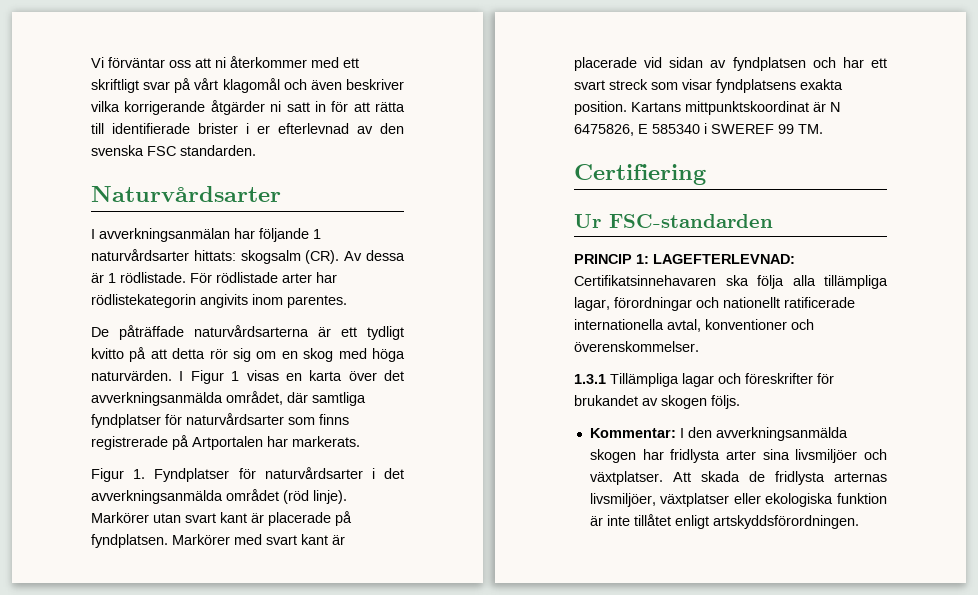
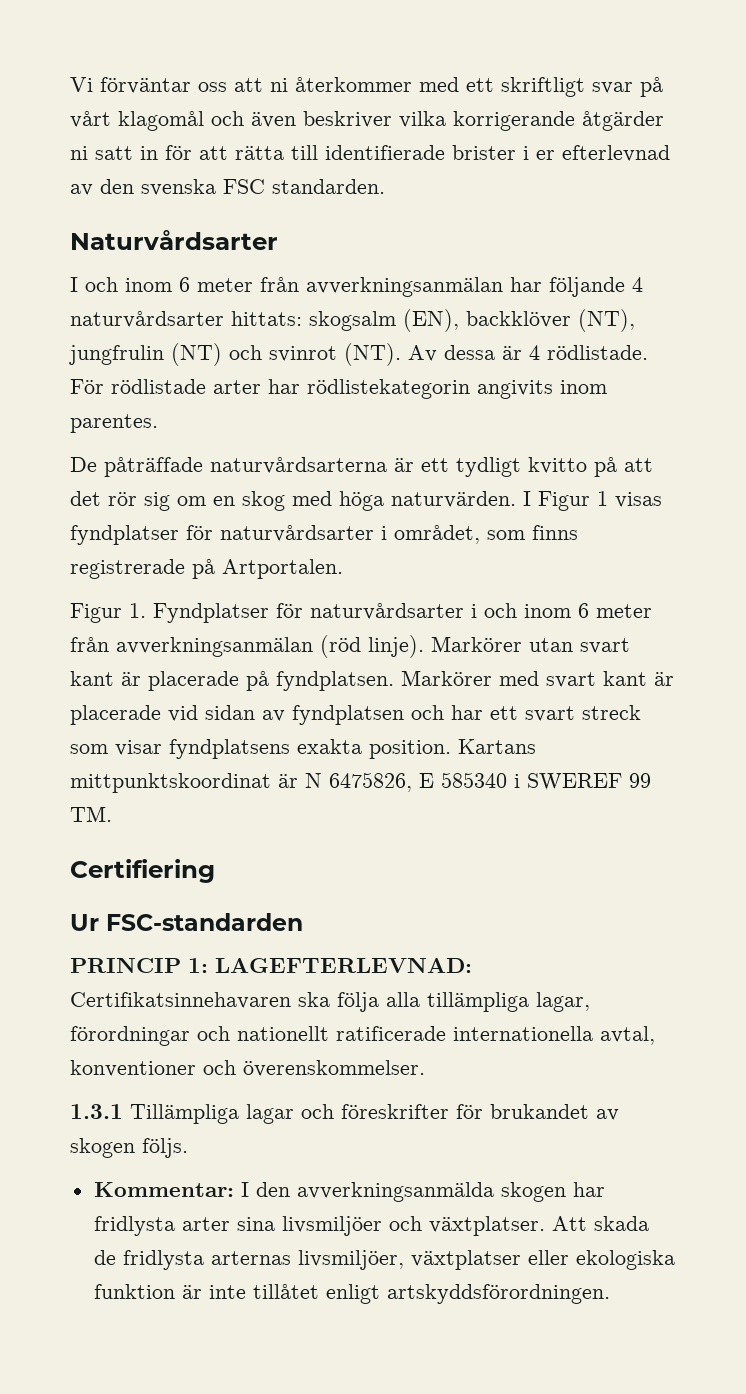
(95, 234) none -> [85,277,299,292] och inom 6 meter från
[313,229,321,239] 1 -> [632,277,643,292] 4
[305,250,340,264] (CR). -> [403,309,635,332] [69,343,401,366] (EN), backklöver (NT), jungfrulin (NT) och svinrot (NT).
[108,273,116,283] 1 -> [529,345,540,360] 4
[172,348,206,359] detta -> [70,491,101,506] det
[285,370,404,381] [91,391,366,406] en karta över det avverkningsanmälda området, där samtliga -> (662, 500) none
(284, 419) none -> [381,525,480,544] i området,
[192,436,360,450] Artportalen har markerats. -> [222,559,343,579] Artportalen.
[384,468,404,479] [91,489,279,504] det avverkningsanmälda området -> [484,603,652,618] [70,637,313,657] och inom 6 meter från avverkningsanmälan

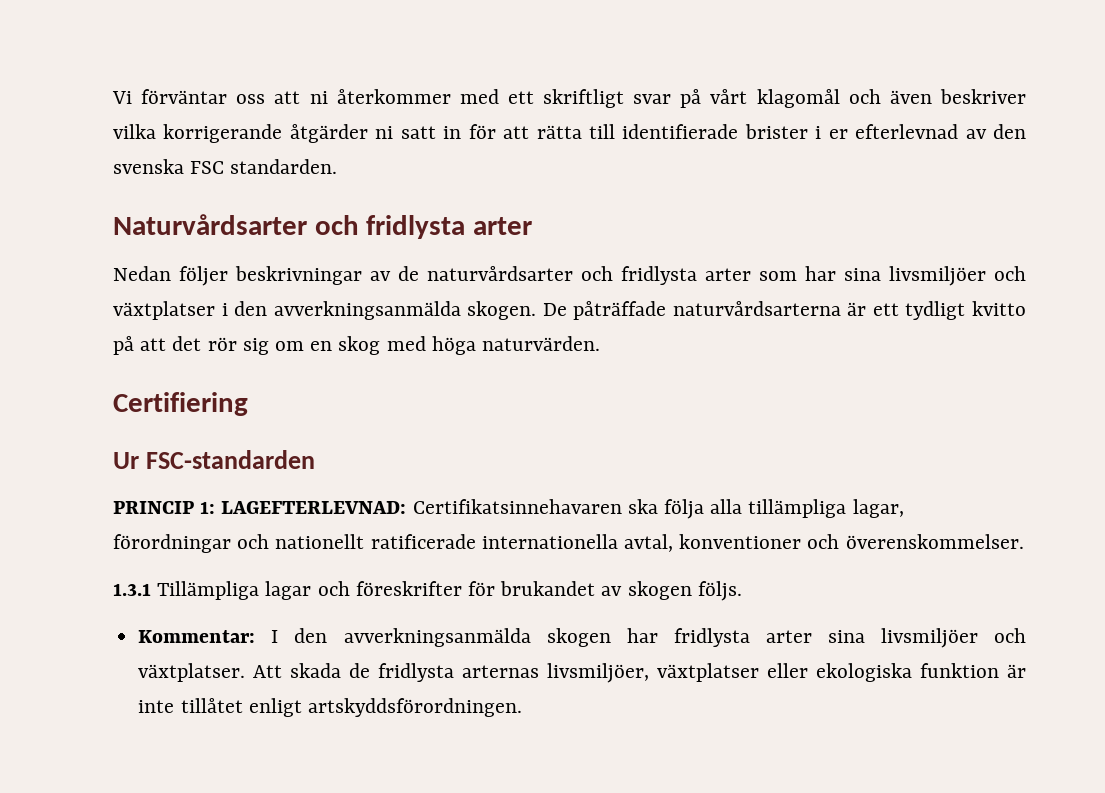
[70,277,643,297] [70,309,635,332] [69,343,648,366] [70,379,607,399] [70,414,158,433] // I och inom 6 meter från avverkningsanmälan har följande 4 naturvårdsarter hittats: skogsalm (EN), backklöver (NT), jungfrulin (NT) och svinrot (NT). Av dessa är 4 rödlistade. För rödlistade arter har rödlistekategorin angivits inom parentes. // -> [314,215,533,239] [113,266,1026,286] [113,301,537,320] och fridlysta arter // Nedan följer beskrivningar av de naturvårdsarter och fridlysta arter som har sina livsmiljöer och växtplatser i den avverkningsanmälda skogen.
[523,491,662,511] [70,525,578,545] [70,559,343,579] [70,603,652,623] [70,635,630,658] [70,670,674,691] [70,705,641,725] [70,739,536,759] [70,772,651,793] [70,806,112,822] I Figur 1 visas fyndplatser för naturvårdsarter i området, som finns registrerade på Artportalen. // Figur 1. Fyndplatser för naturvårdsarter i och inom 6 meter från avverkningsanmälan (röd linje). Markörer utan svart kant är placerade på fyndplatsen. Markörer med svart kant är placerade vid sidan av fyndplatsen och har ett svart streck som visar fyndplatsens exakta position. Kartans mittpunktskoordinat är N 6475826, E 585340 i SWEREF 99 TM. -> (601, 343) none

